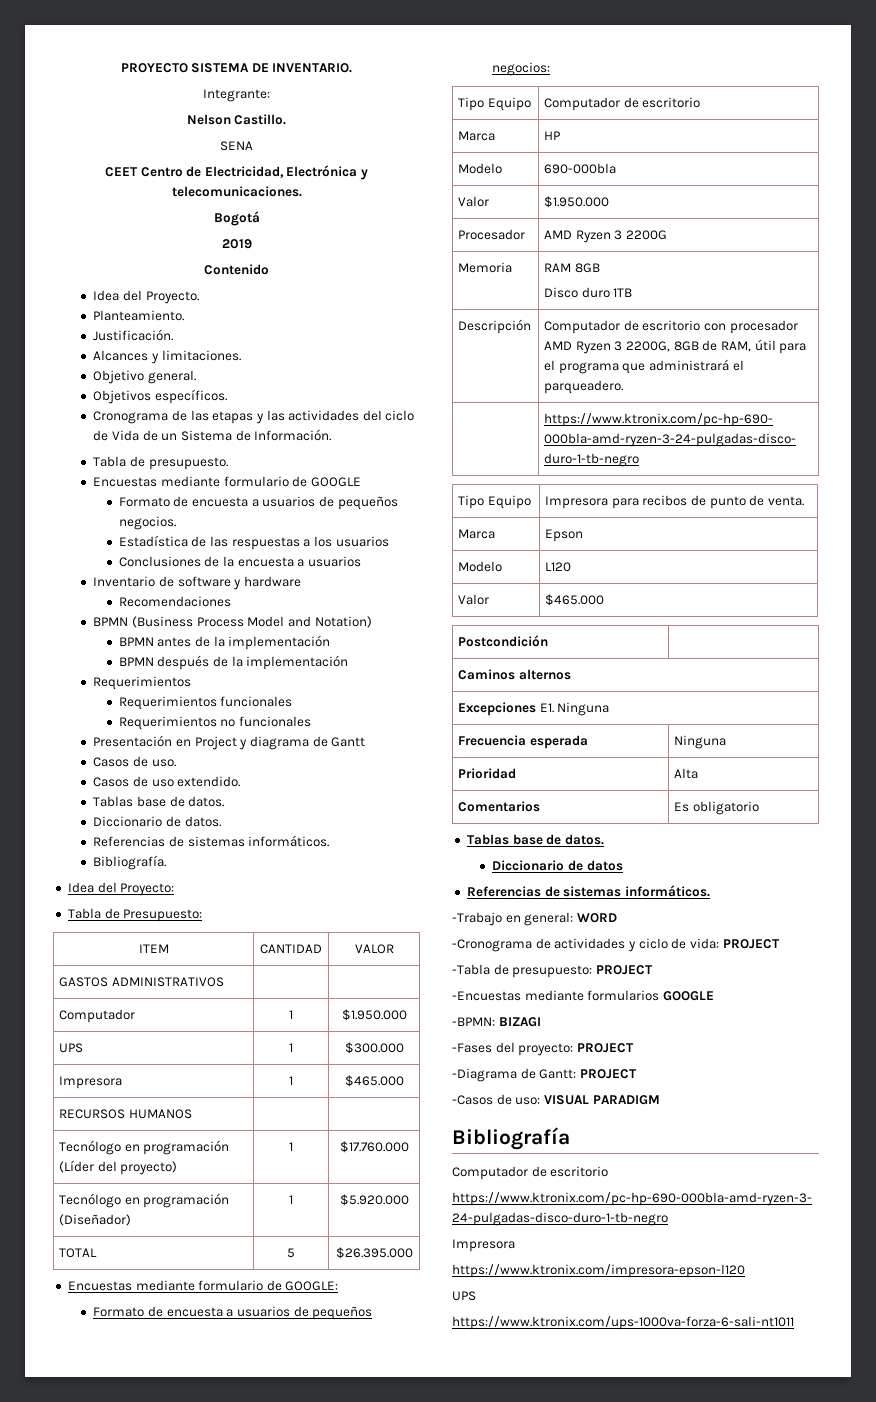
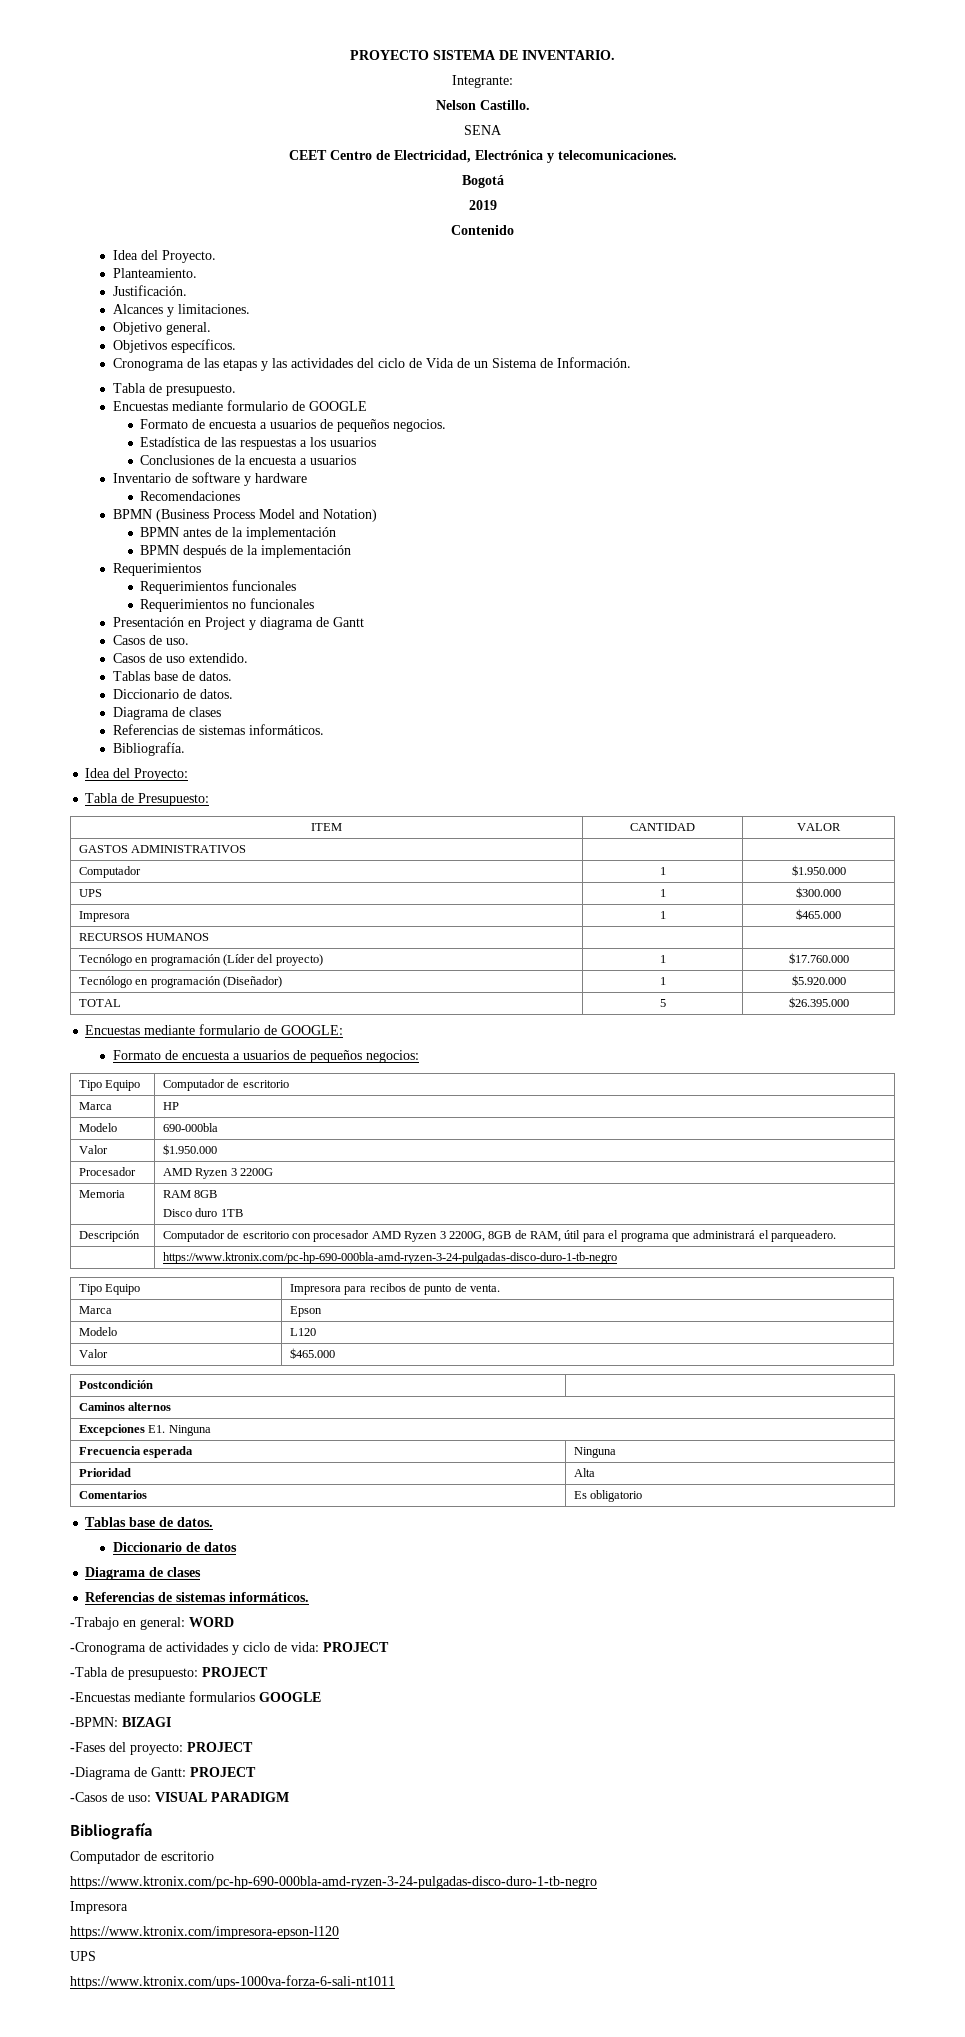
(221, 821) none -> [112,707,221,720] // Diagrama de clases
(623, 865) none -> [85,1567,202,1580] // Diagrama de clases

